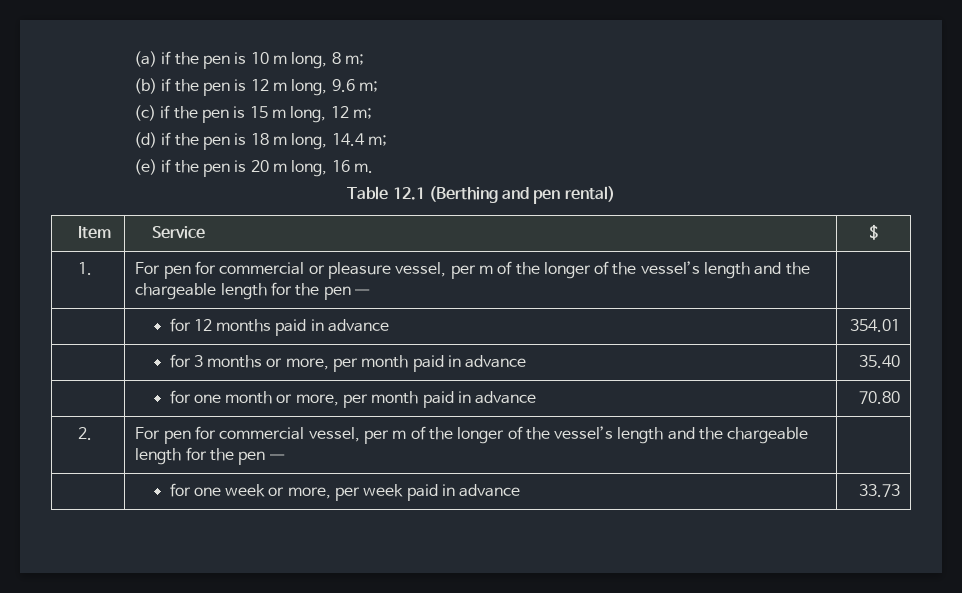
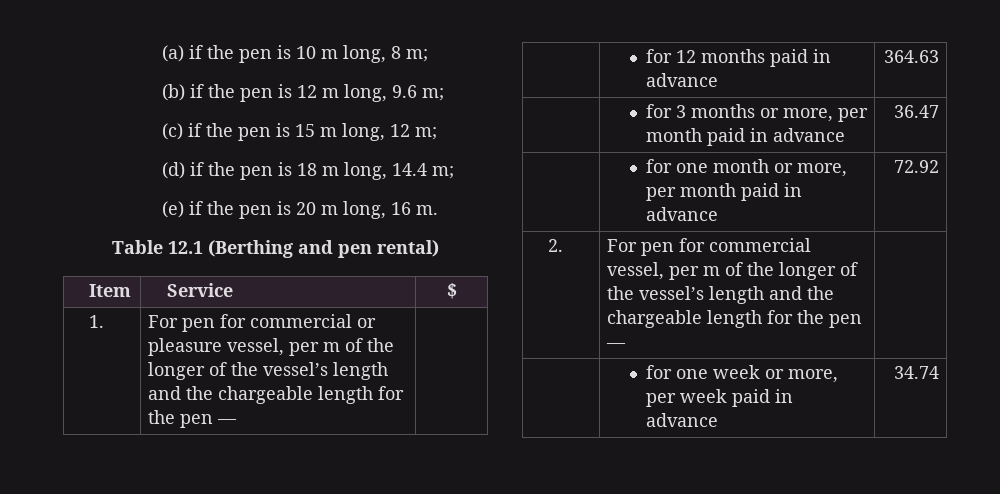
[849,319,900,332] 354.01 -> [884,50,940,63] 364.63
[858,355,900,368] 35.40 -> [894,105,940,118] 36.47
[858,391,900,404] 70.80 -> [894,160,940,173] 72.92
[858,484,900,497] 33.73 -> [894,366,940,379] 34.74

